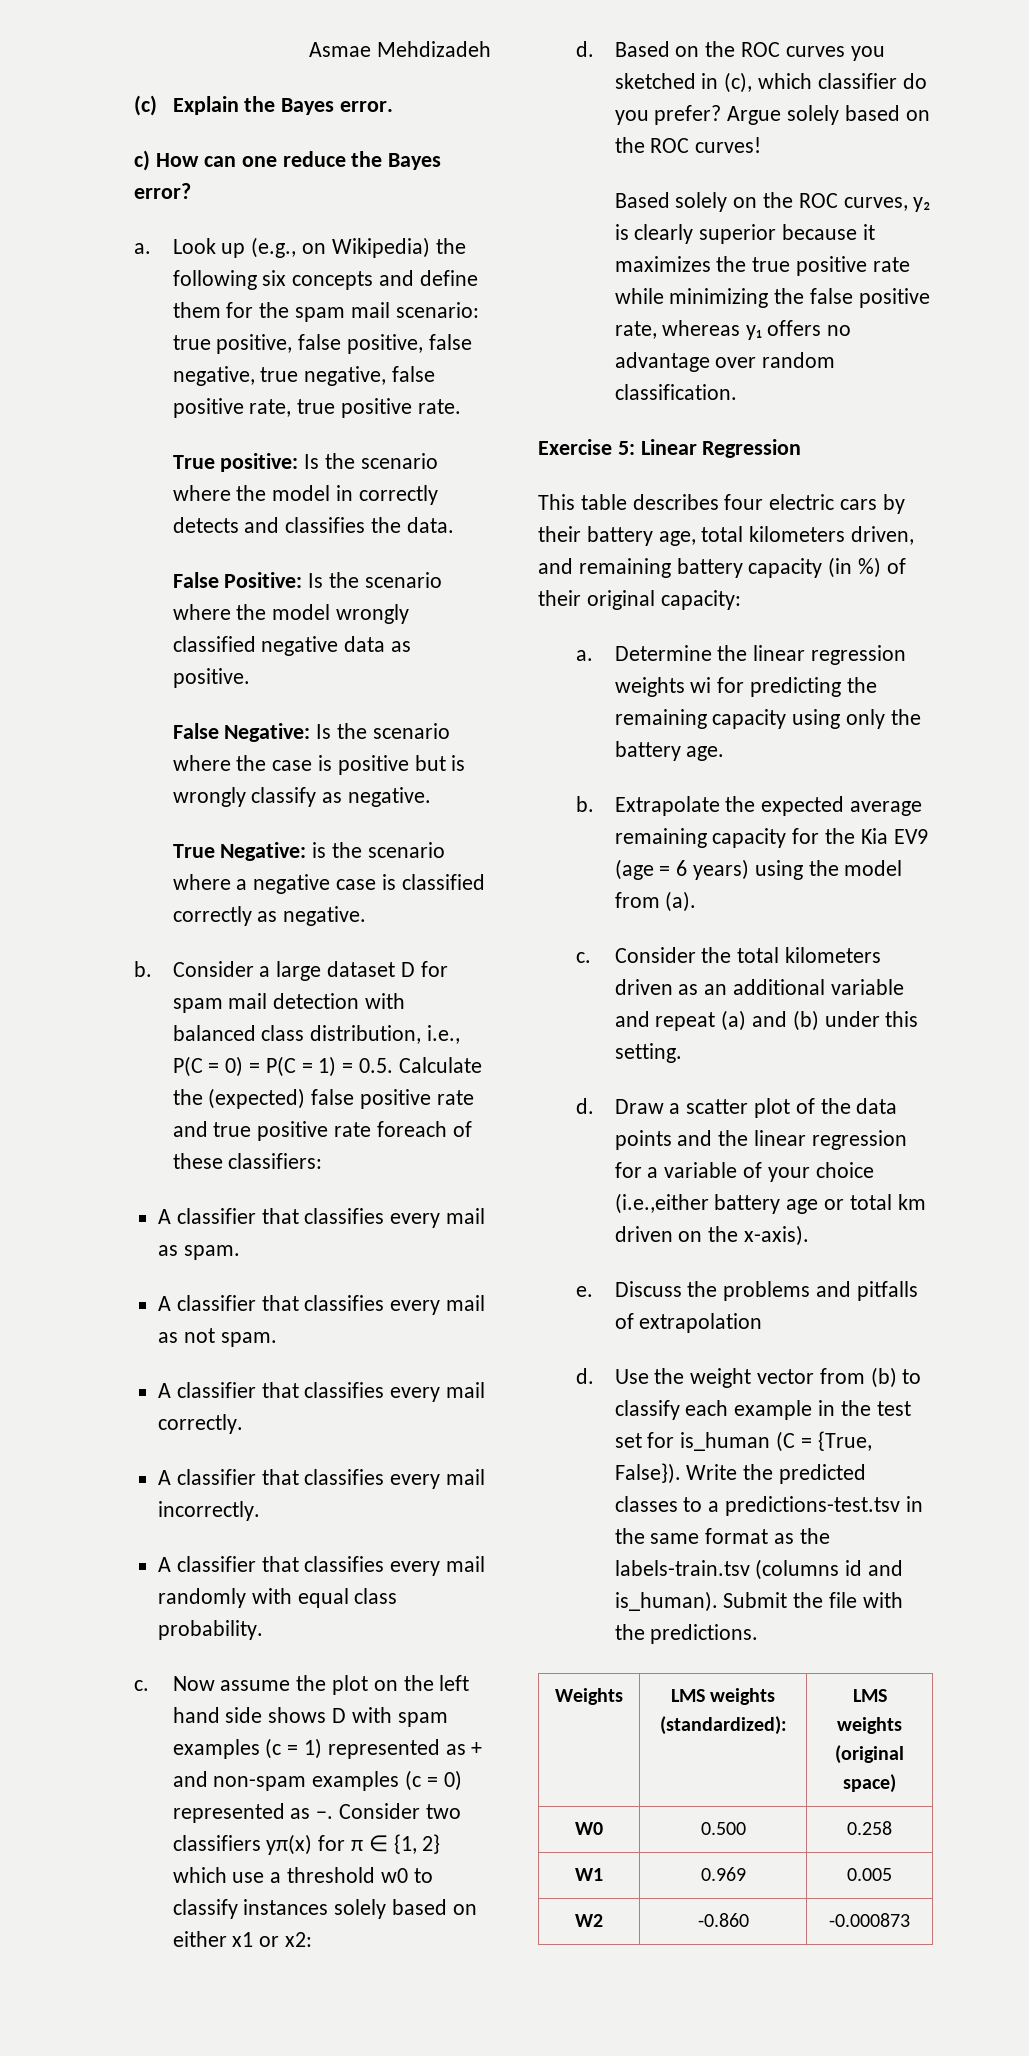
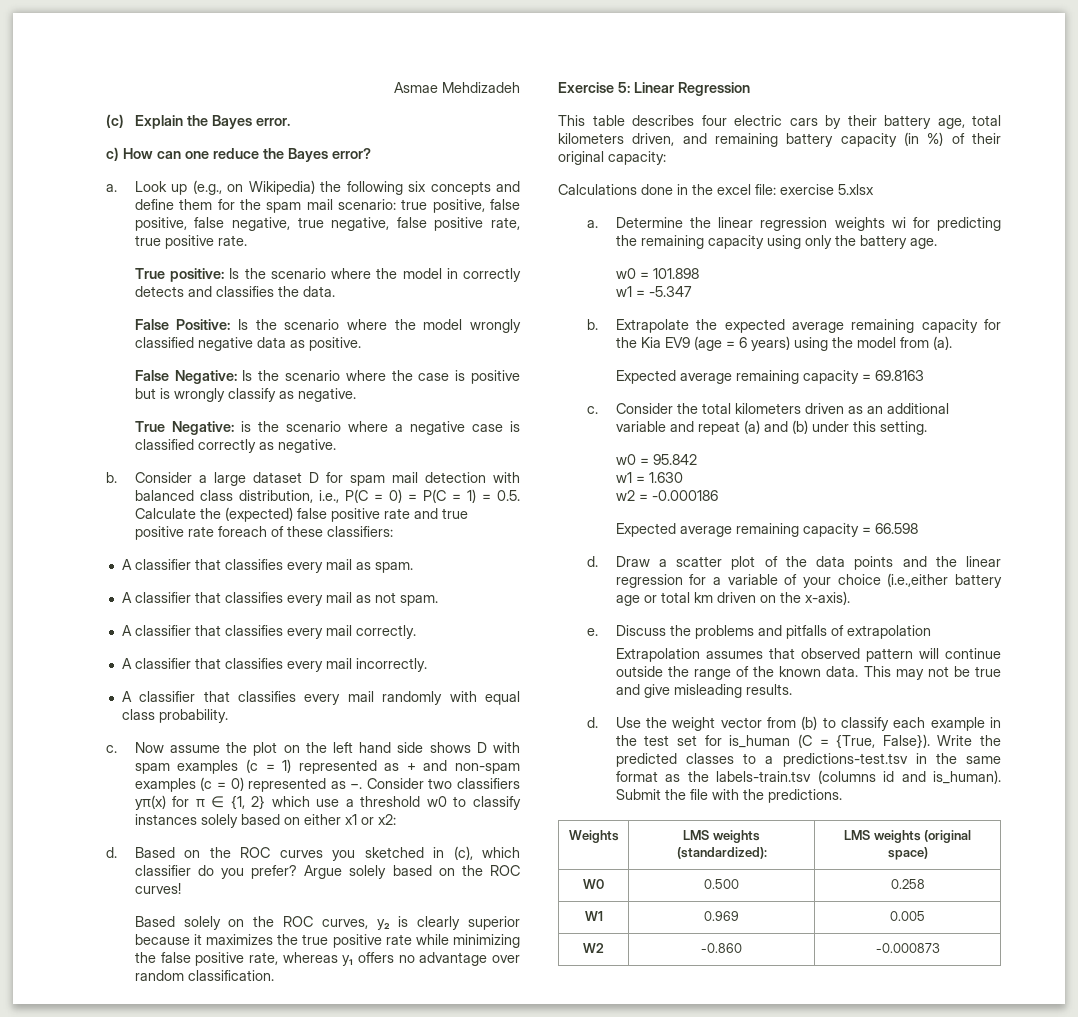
(741, 600) none -> [558,184,874,195] // Calculations done in the excel file: exercise 5.xlsx
(725, 753) none -> [615,268,699,279] [615,286,692,297] // w0 = 101.898 // w1 = -5.347
(697, 901) none -> [615,370,924,384] // Expected average remaining capacity = 69.8163
(682, 1053) none -> [615,454,697,465] [615,472,683,483] [615,490,718,501] [615,523,918,537] // w0 = 95.842 // w1 = 1.630 // w2 = -0.000186 // Expected average remaining capacity = 66.598
(763, 1323) none -> [615,648,1001,662] [615,666,1002,680] [615,684,792,698] // Extrapolation assumes that observed pattern will continue outside the range of the known data. This may not be true and give misleading results.

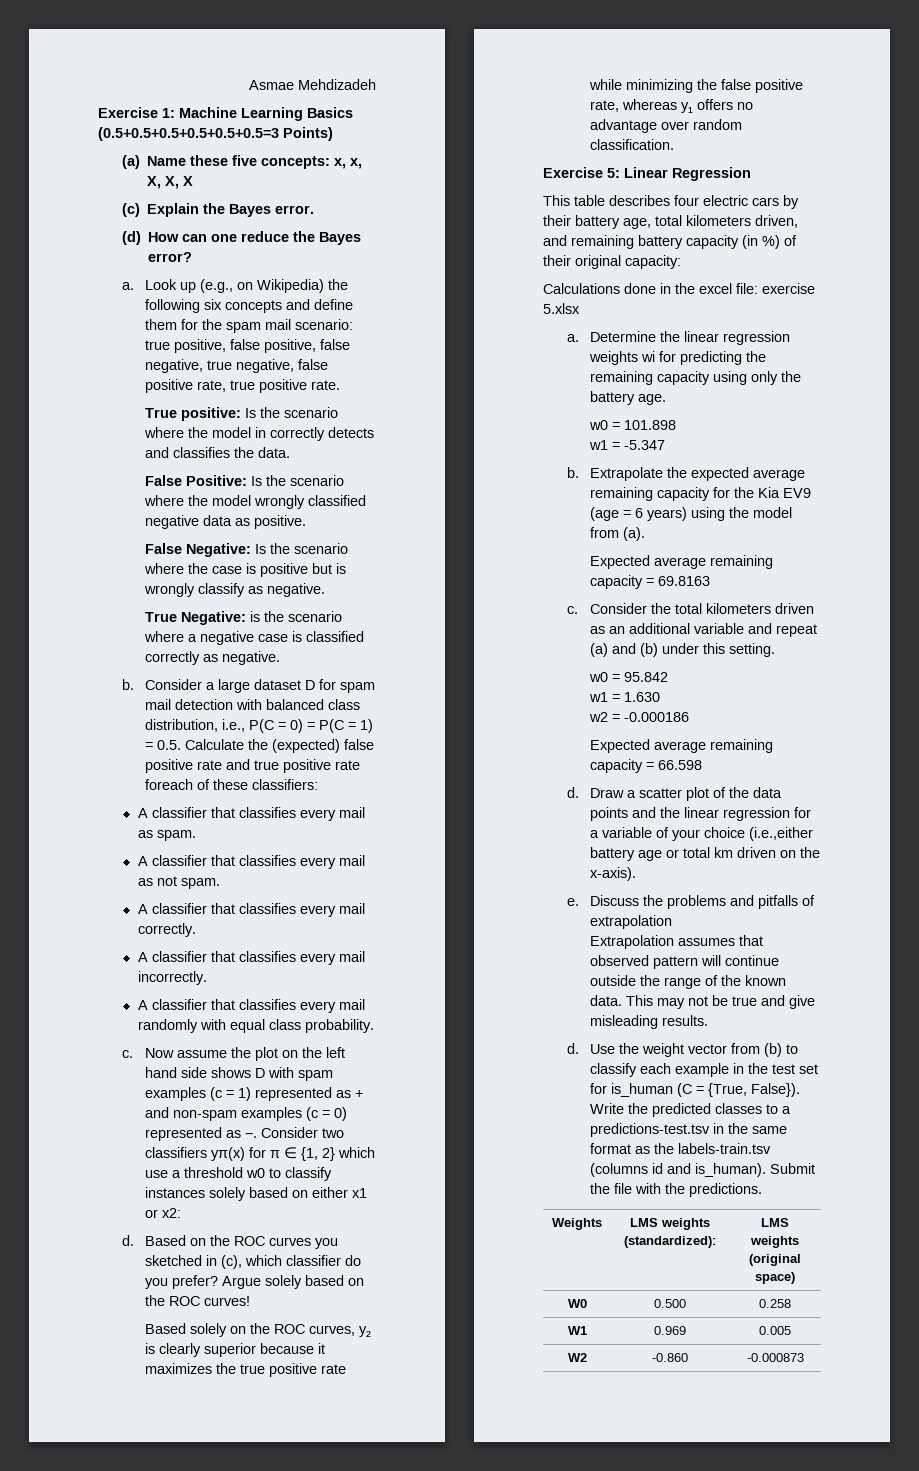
(520, 87) none -> [98,107,353,121] [98,127,333,141] [121,155,362,169] [146,176,193,189] // Exercise 1: Machine Learning Basics (0.5+0.5+0.5+0.5+0.5+0.5=3 Points) // (a) Name these five concepts: x, x, X, X, X
[105,147,119,161] c) -> [121,231,141,245] (d)

